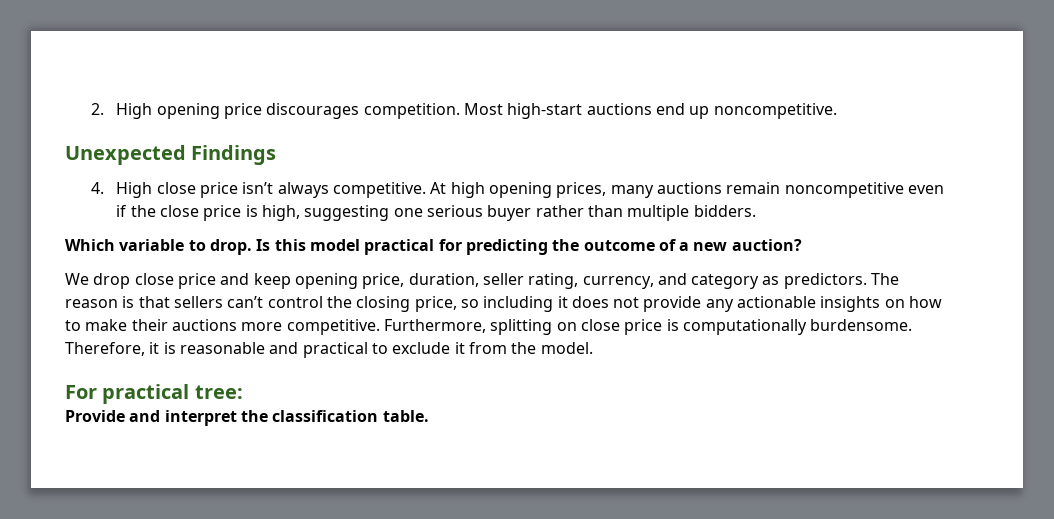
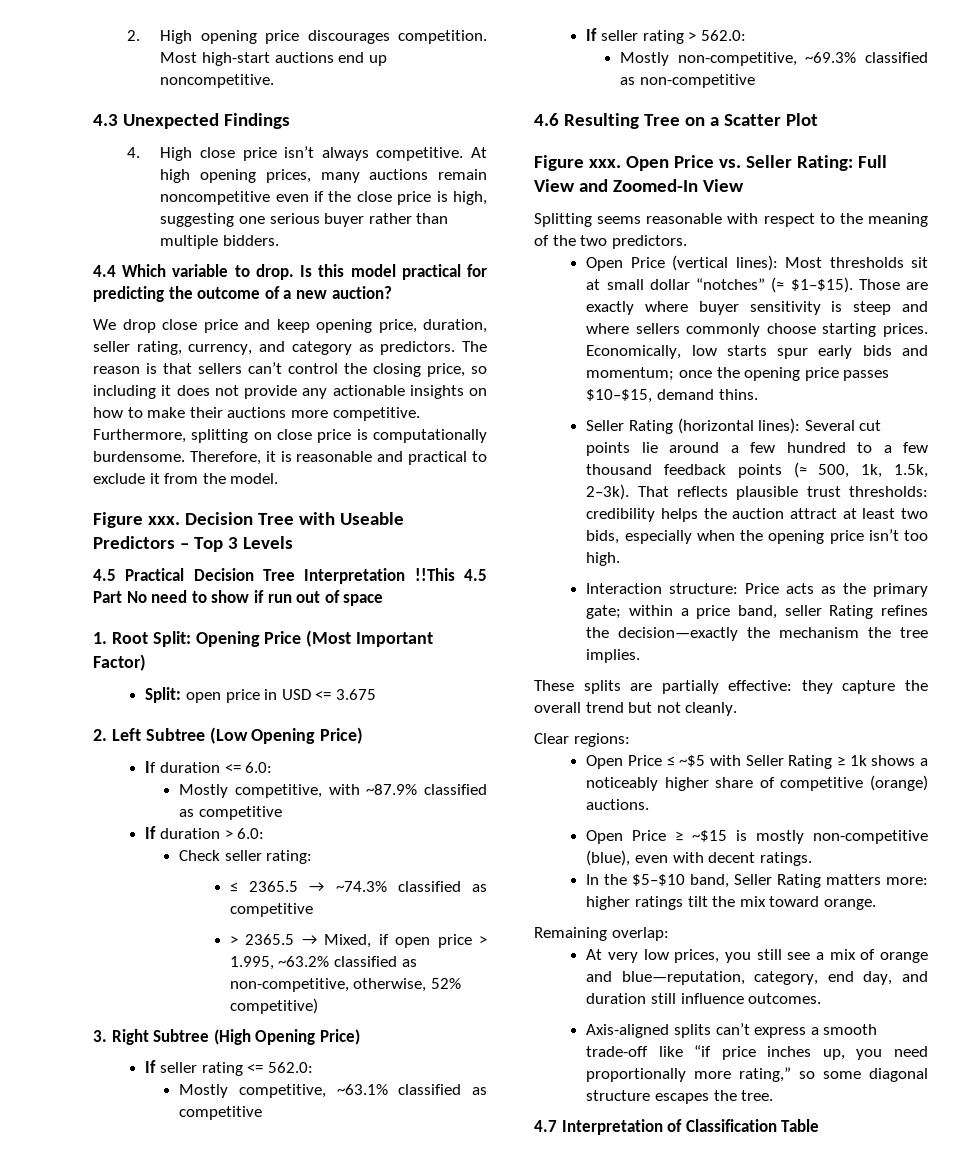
(837, 111) none -> [93,114,118,126] 4.3
(756, 211) none -> [93,265,116,277] 4.4
[65,384,243,404] [65,410,429,426] For practical tree: // Provide and interpret the classification table. -> [93,512,404,528] [93,536,293,552] [93,568,487,584] [93,590,384,606] [93,630,434,647] [93,654,146,671] [145,687,376,703] [93,727,364,744] [145,761,273,773] [179,784,487,798] [179,806,282,820] [145,826,265,839] [179,850,313,864] [229,881,487,892] [229,903,313,917] [229,934,487,948] [229,956,417,970] [229,978,462,992] [229,998,318,1014] [93,1029,360,1045] [145,1060,313,1076] [179,1084,487,1098] [179,1106,263,1120] [586,28,746,44] [620,52,928,66] [620,74,755,88] [534,113,818,129] [534,155,887,171] [534,179,744,192] [534,213,928,227] [534,235,687,249] [586,255,928,271] [586,277,928,293] [586,301,928,315] [586,323,928,337] [586,345,928,359] [586,367,890,381] [586,389,758,403] [586,418,882,434] [586,442,928,456] [586,462,928,478] [586,484,928,500] [586,508,929,522] [586,529,928,544] [586,552,621,566] [586,583,928,597] [586,605,928,619] [586,627,928,641] [586,649,641,663] [534,680,928,694] [534,702,738,716] [534,733,630,747] [586,755,929,769] [586,775,928,791] [586,799,650,810] [586,830,928,844] [586,850,812,866] [586,874,928,888] [586,896,876,910] [534,927,669,941] [586,949,929,963] [586,971,928,985] [586,993,822,1004] [586,1023,878,1038] [586,1045,928,1060] [586,1067,928,1082] [586,1090,774,1104] [534,1119,820,1135] Figure xxx. Decision Tree with Useable Predictors – Top 3 Levels // 4.5 Practical Decision Tree Interpretation !!This 4.5 Part No need to show if run out of space // 1. Root Split: Opening Price (Most Important Factor) // Split: open price in USD <= 3.675 // 2. Left Subtree (Low Opening Price) // If duration <= 6.0: // Mostly competitive, with ~87.9% classified as competitive // If duration > 6.0: // Check seller rating: // ≤ 2365.5 → ~74.3% classified as competitive // > 2365.5 → Mixed, if open price > 1.995, ~63.2% classified as non-competitive, otherwise, 52% competitive) // 3. Right Subtree (High Opening Price) // If seller rating <= 562.0: // Mostly competitive, ~63.1% classified as competitive // If seller rating > 562.0: // Mostly non-competitive, ~69.3% classified as non-competitive // 4.6 Resulting Tree on a Scatter Plot // Figure xxx. Open Price vs. Seller Rating: Full View and Zoomed-In View // Splitting seems reasonable with respect to the meaning of the two predictors. // Open Price (vertical lines): Most thresholds sit at small dollar “notches” (≈ $1–$15). Those are exactly where buyer sensitivity is steep and where sellers commonly choose starting prices. Economically, low starts spur early bids and momentum; once the opening price passes $10–$15, demand thins. // Seller Rating (horizontal lines): Several cut points lie around a few hundred to a few thousand feedback points (≈ 500, 1k, 1.5k, 2–3k). That reflects plausible trust thresholds: credibility helps the auction attract at least two bids, especially when the opening price isn’t too high. // Interaction structure: Price acts as the primary gate; within a price band, seller Rating refines the decision—exactly the mechanism the tree implies. // These splits are partially effective: they capture the overall trend but not cleanly. // Clear regions: // Open Price ≤ ~$5 with Seller Rating ≥ 1k shows a noticeably higher share of competitive (orange) auctions. // Open Price ≥ ~$15 is mostly non-competitive (blue), even with decent ratings. // In the $5–$10 band, Seller Rating matters more: higher ratings tilt the mix toward orange. // Remaining overlap: // At very low prices, you still see a mix of orange and blue—reputation, category, end day, and duration still influence outcomes. // Axis-aligned splits can’t express a smooth trade-off like “if price inches up, you need proportionally more rating,” so some diagonal structure escapes the tree. // 4.7 Interpretation of Classification Table

